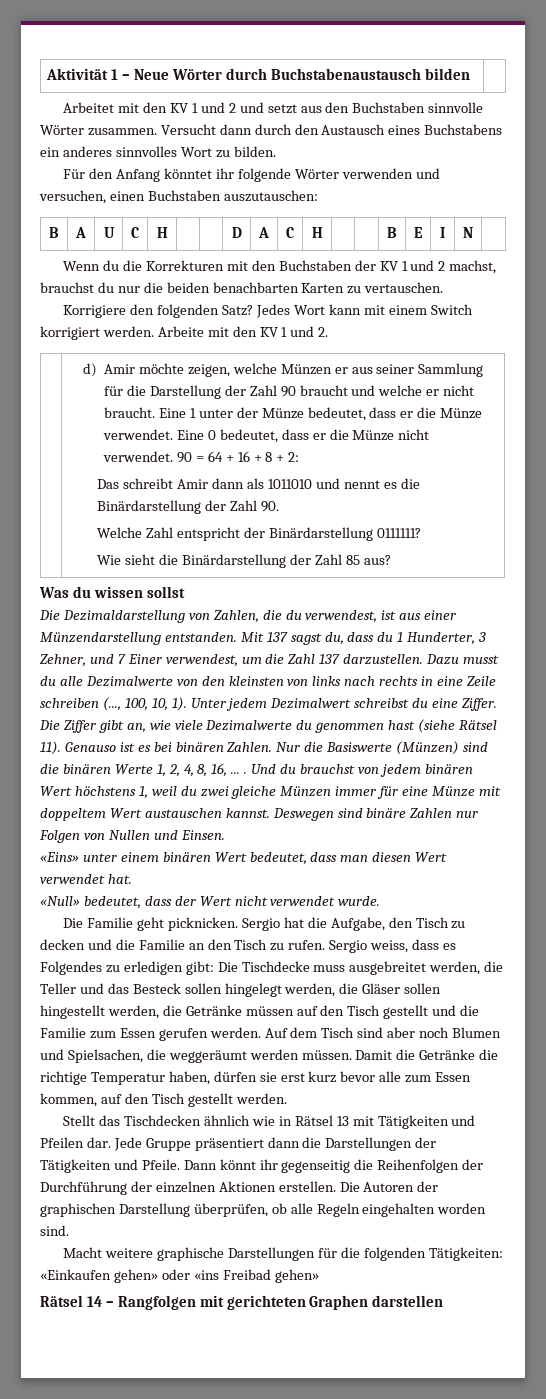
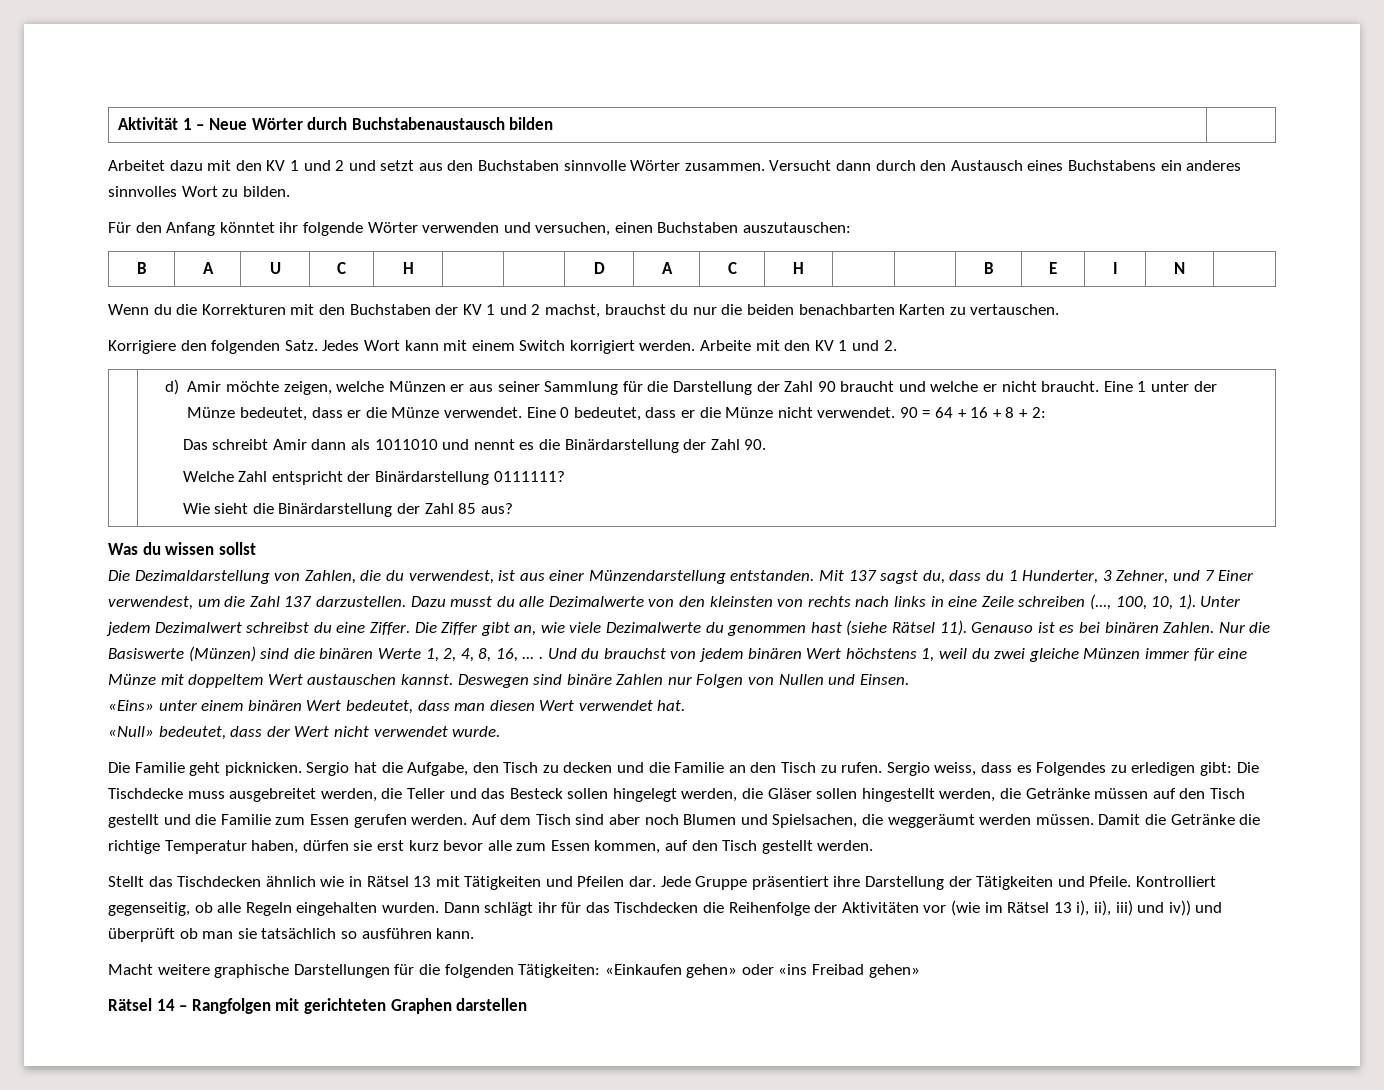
(115, 107) none -> [169,160,203,171] dazu
[222,305,254,316] Satz? -> [284,340,318,351] Satz.
[312,676,419,686] links nach rechts -> [807,596,927,607] rechts nach links
[267,1137,413,1151] dann die Darstellungen -> [833,876,945,890] ihre Darstellung
[183,1159,484,1173] [40,1181,439,1195] [40,1203,487,1217] [40,1225,69,1236] Dann könnt ihr gegenseitig die Reihenfolgen der Durchführung der einzelnen Aktionen erstellen. Die Autoren der graphischen Darstellung überprüfen, ob alle Regeln eingehalten worden sind. -> [1135,876,1216,887] [108,900,1223,916] [108,928,475,942] Kontrolliert gegenseitig, ob alle Regeln eingehalten wurden. Dann schlägt ihr für das Tischdecken die Reihenfolge der Aktivitäten vor (wie im Rätsel 13 i), ii), iii) und iv)) und überprüft ob man sie tatsächlich so ausführen kann.

